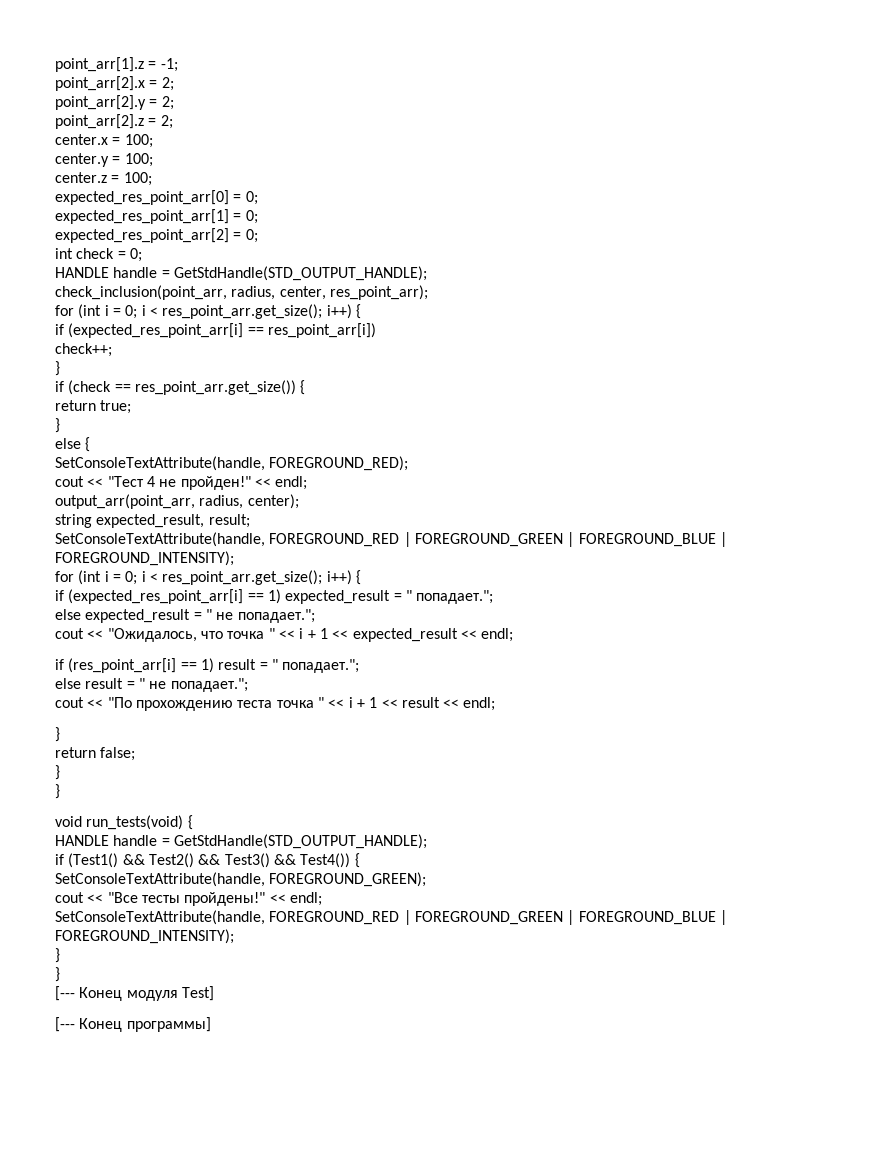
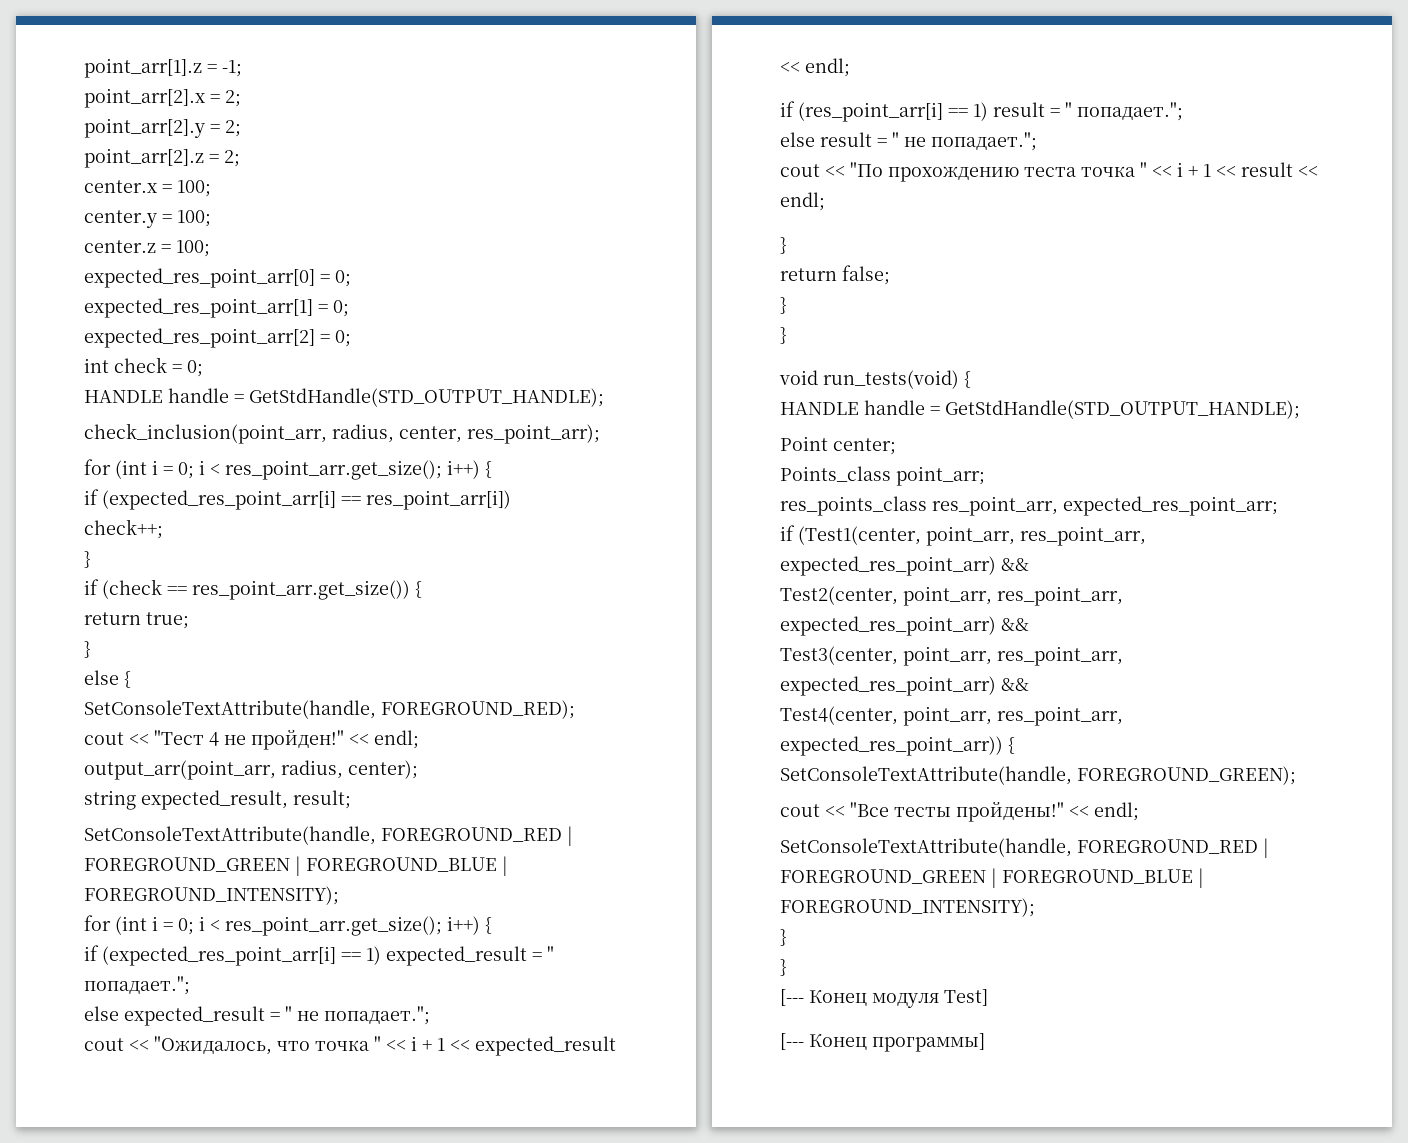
[55,853,351,868] if (Test1() && Test2() && Test3() && Test4()) -> [780,436,896,455] [780,466,985,486] [780,496,1278,516] [780,525,1146,546] [780,556,1029,576] [780,586,1123,606] [780,616,1029,636] [780,646,1123,666] [780,676,1029,696] [780,706,1123,726] [780,736,1003,756] Point center; // Points_class point_arr; // res_points_class res_point_arr, expected_res_point_arr; // if (Test1(center, point_arr, res_point_arr, expected_res_point_arr) && // Test2(center, point_arr, res_point_arr, expected_res_point_arr) && // Test3(center, point_arr, res_point_arr, expected_res_point_arr) && // Test4(center, point_arr, res_point_arr, expected_res_point_arr))

